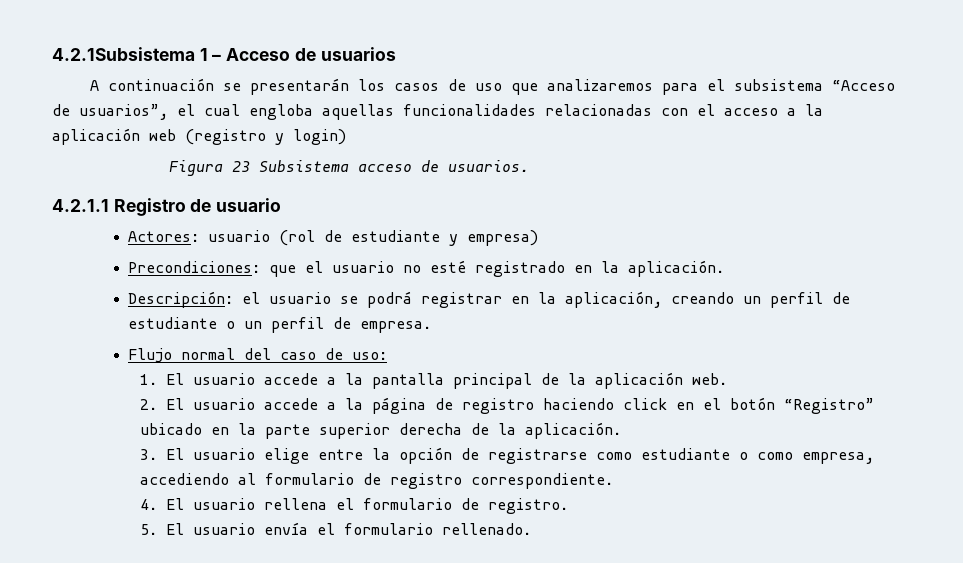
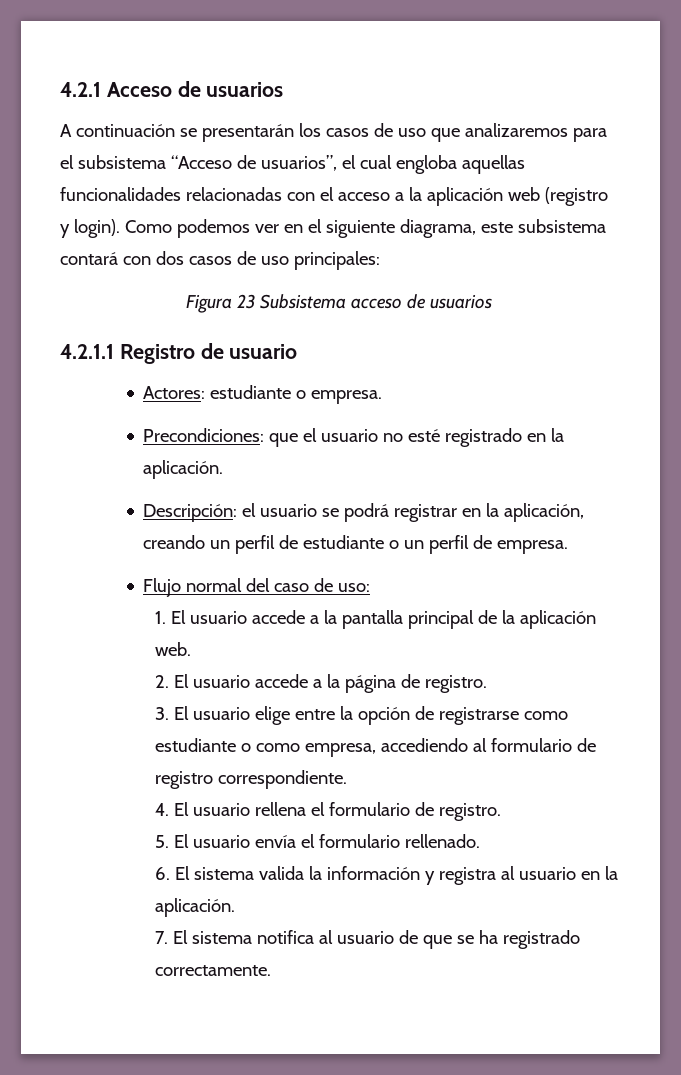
[52,47,222,61] 4.2.1Subsistema 1 – -> [60,82,101,97] 4.2.1
[293,129,346,145] login) -> [73,219,606,238] [60,251,380,270] login). Como podemos ver en el siguiente diagrama, este subsistema contará con dos casos de uso principales:
[448,160,530,172] usuarios. -> [430,295,493,309] usuarios
[208,230,539,246] usuario (rol de estudiante y empresa) -> [210,385,383,404] estudiante o empresa.
[462,397,875,414] [140,422,622,439] registro haciendo click en el botón “Registro” ubicado en la parte superior derecha de la aplicación. -> [424,675,487,693] registro.
(532, 529) none -> [154,866,618,885] [154,898,235,917] [154,930,580,949] [154,965,271,976] // 6. El sistema valida la información y registra al usuario en la aplicación. // 7. El sistema notifica al usuario de que se ha registrado correctamente.

